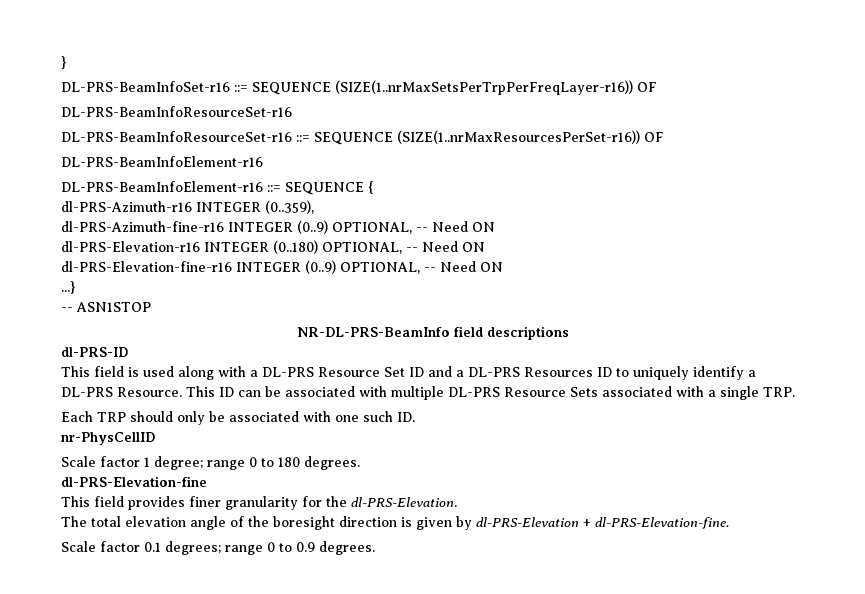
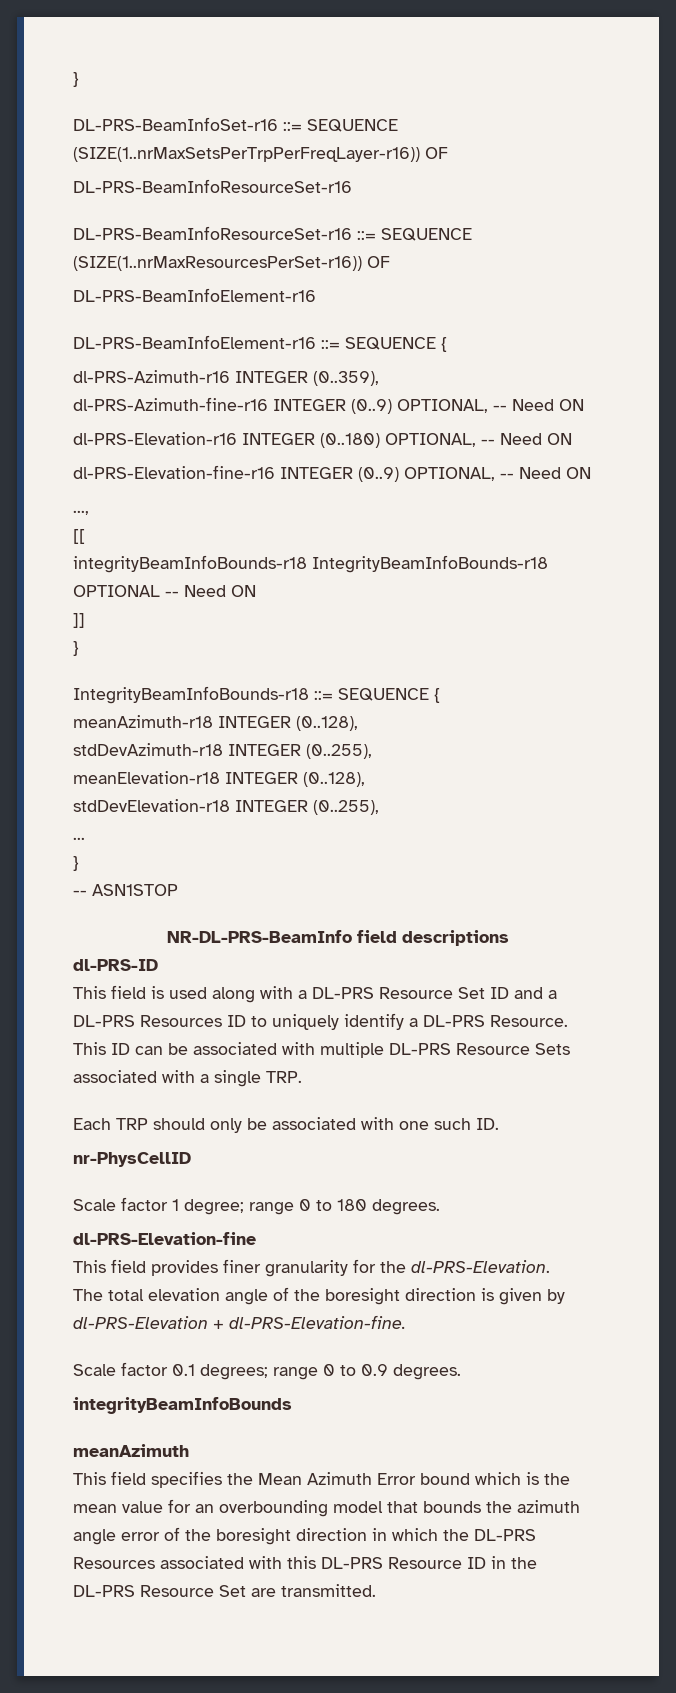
[61,281,75,294] ...} -> [73,510,89,515] [73,529,85,544] [73,555,548,573] [73,585,256,597] [73,613,85,628] [73,641,79,656] [73,686,440,704] [73,715,358,731] [73,743,372,759] [73,771,365,787] [73,799,379,815] [73,837,85,840] [73,856,79,871] ..., // [[ // integrityBeamInfoBounds-r18 IntegrityBeamInfoBounds-r18 OPTIONAL -- Need ON // ]] // } // IntegrityBeamInfoBounds-r18 ::= SEQUENCE { // meanAzimuth-r18 INTEGER (0..128), // stdDevAzimuth-r18 INTEGER (0..255), // meanElevation-r18 INTEGER (0..128), // stdDevElevation-r18 INTEGER (0..255), // ... // }
(375, 548) none -> [73,1397,292,1414] [73,1444,189,1457] [73,1471,570,1488] [73,1499,580,1517] [73,1527,536,1545] [73,1556,537,1569] [73,1584,376,1597] // integrityBeamInfoBounds // meanAzimuth // This field specifies the Mean Azimuth Error bound which is the mean value for an overbounding model that bounds the azimuth angle error of the boresight direction in which the DL-PRS Resources associated with this DL-PRS Resource ID in the DL-PRS Resource Set are transmitted.

